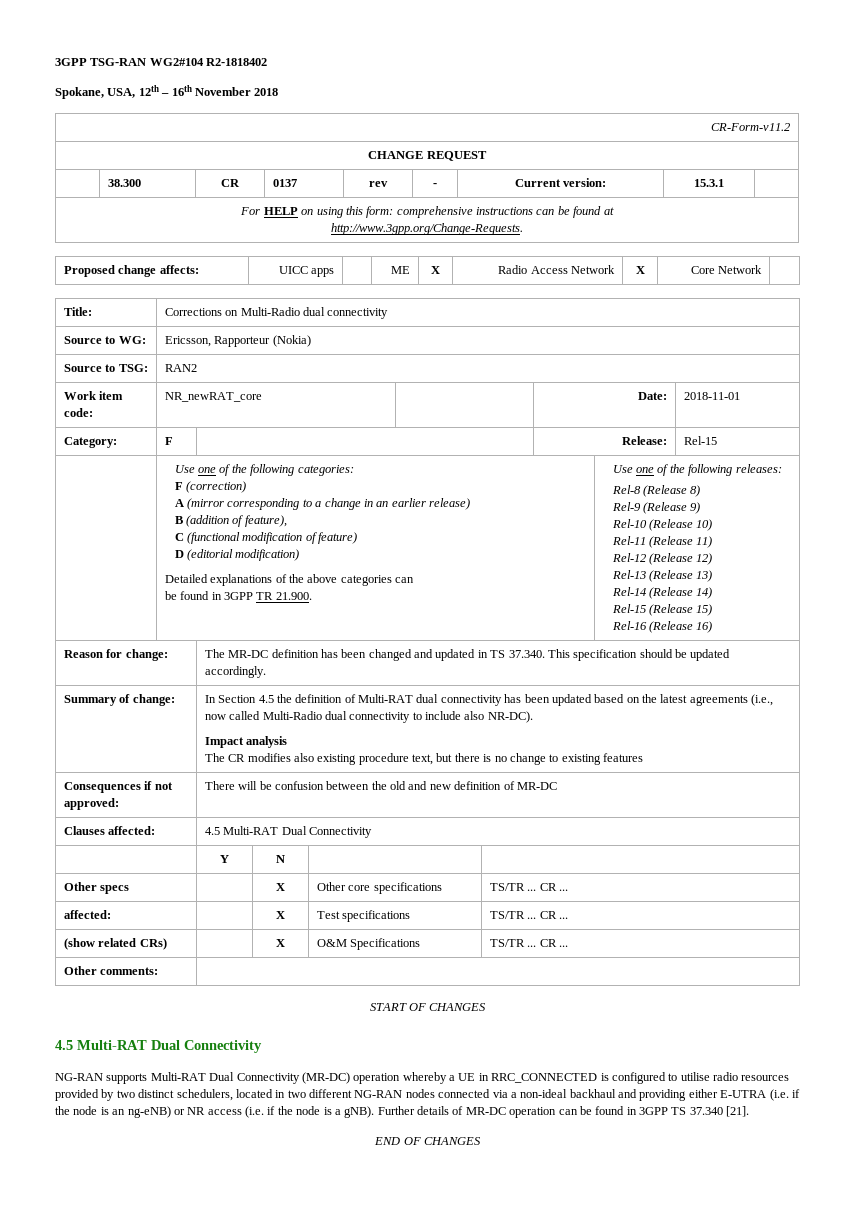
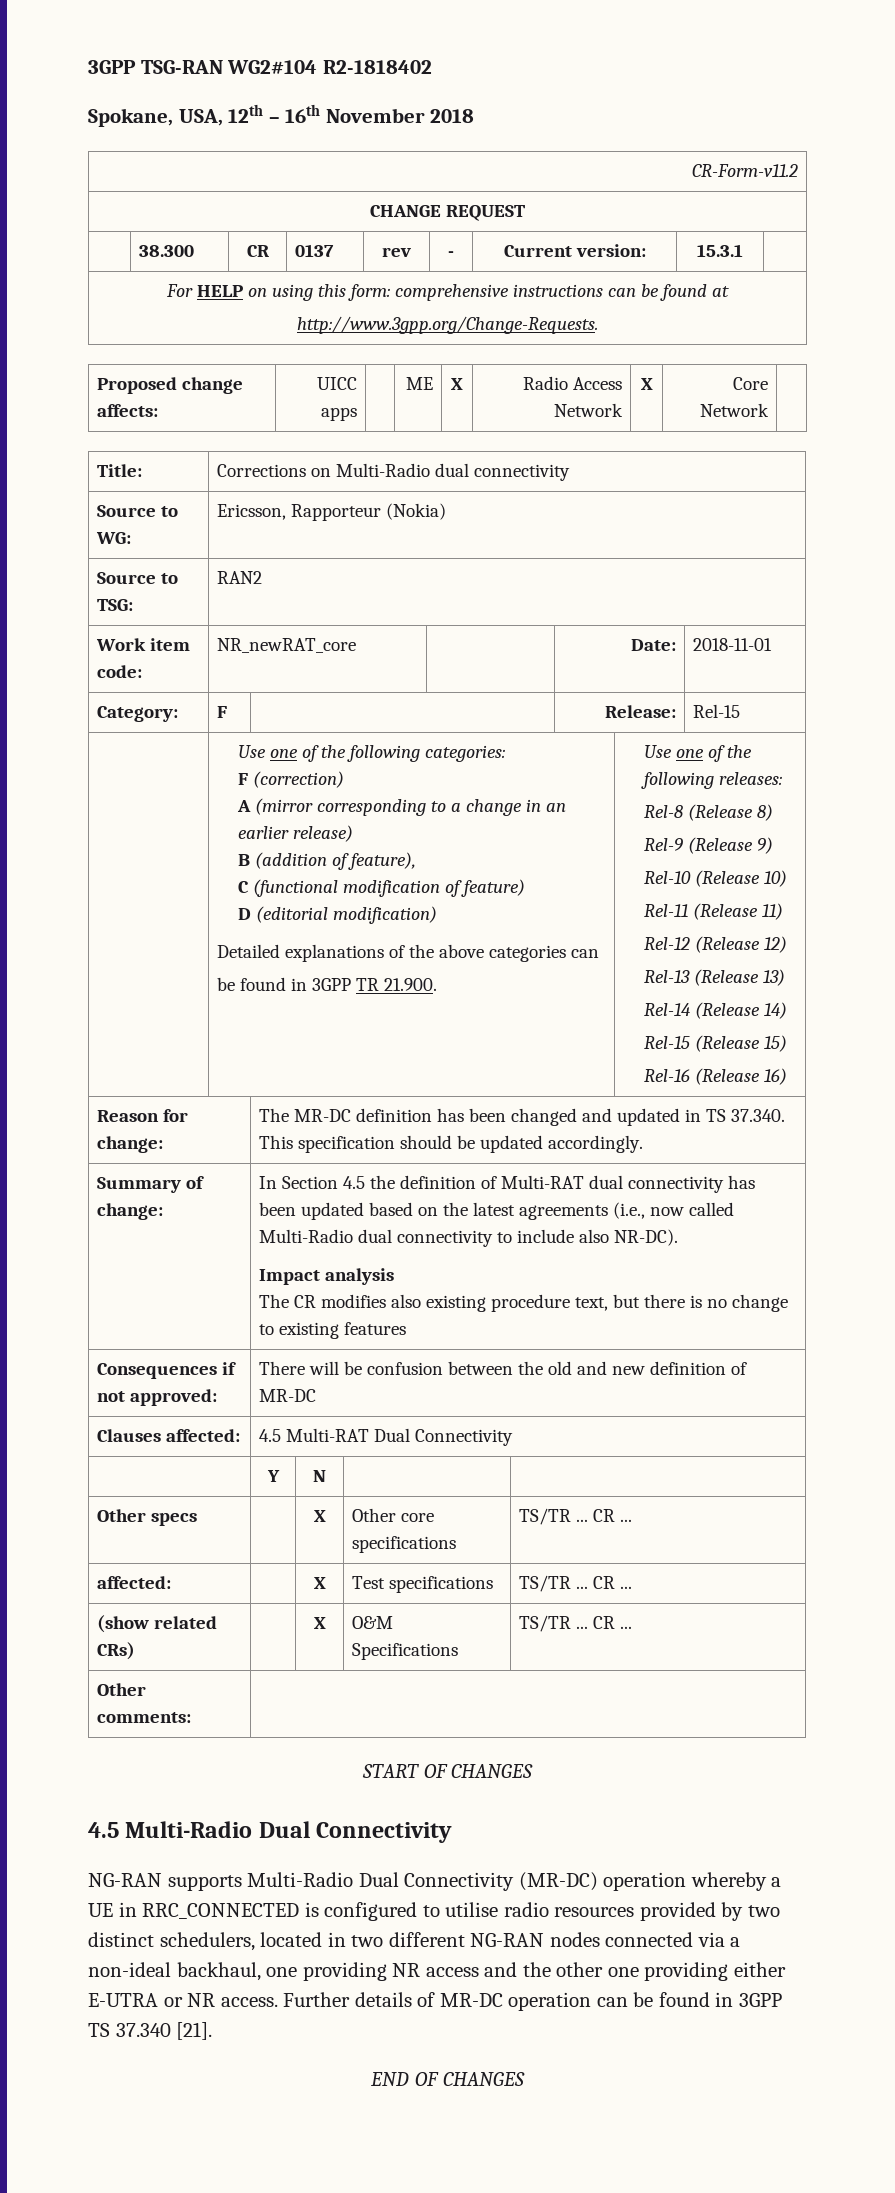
[77,1040,147,1050] Multi-RAT -> [125,1821,253,1838] Multi-Radio
[150,1072,206,1081] Multi-RAT -> [247,1872,354,1887] Multi-Radio
[569,1089,800,1101] [55,1106,375,1118] backhaul and providing either E-UTRA (i.e. if the node is an ng-eNB) or NR access (i.e. if the node is a gNB). -> [176,1962,786,1981] [88,1993,278,2007] backhaul, one providing NR access and the other one providing either E-UTRA or NR access.

